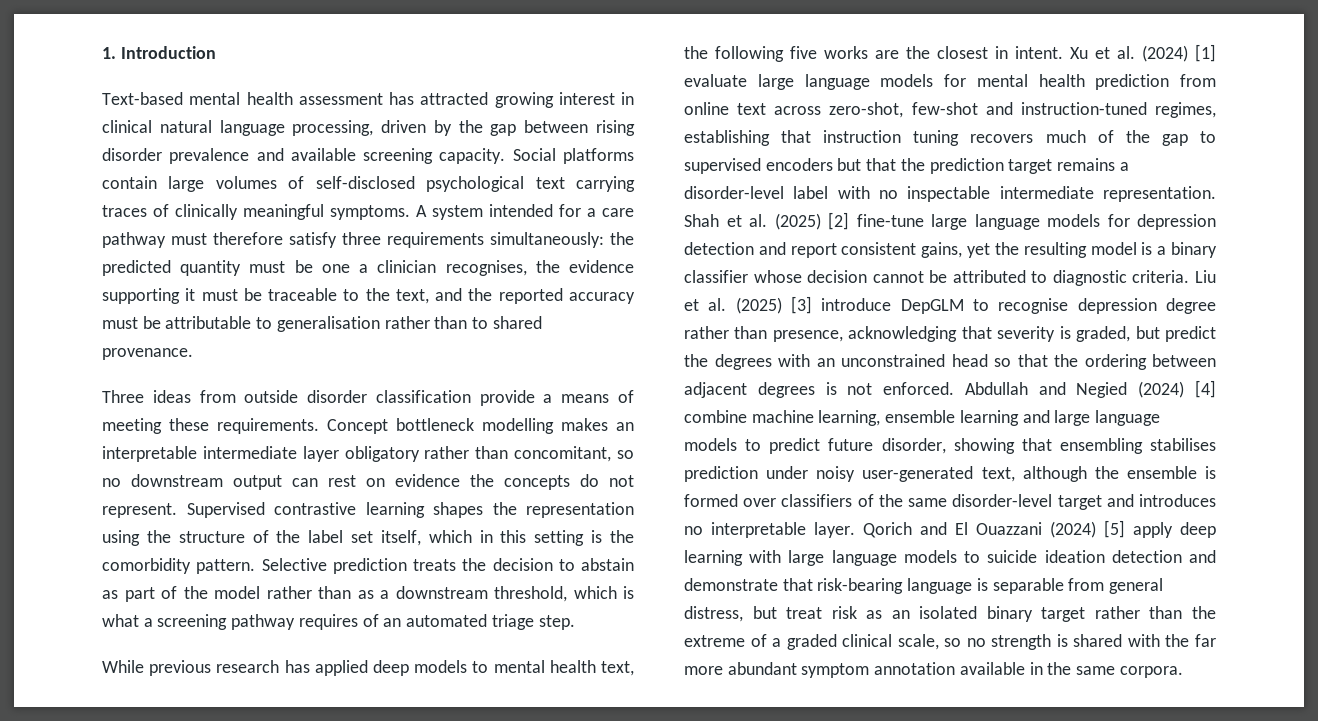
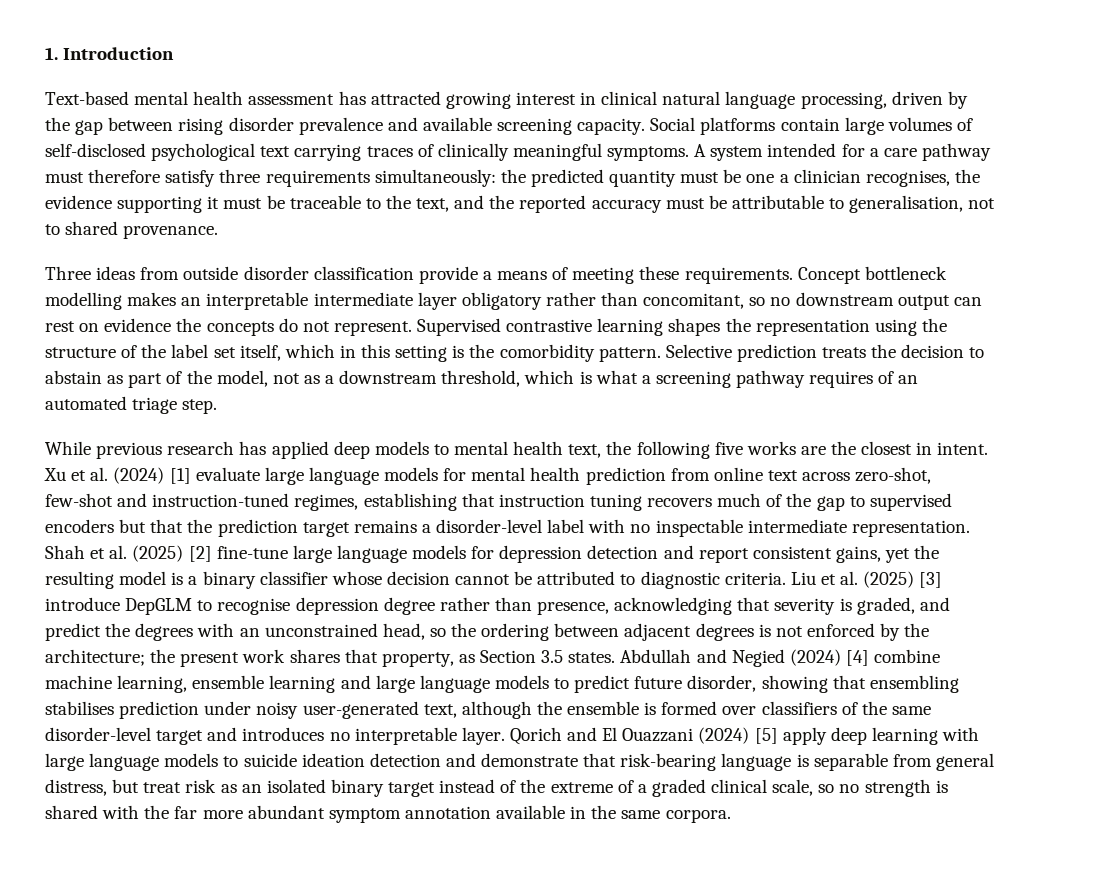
[276,316,468,332] generalisation rather than -> [849,195,996,213] generalisation, not
[214,586,351,599] model rather than -> [216,370,300,387] model, not
[1135,326,1160,339] but -> [919,597,950,611] and
[951,354,1048,367] head so that -> [382,623,446,640] head, so
[883,382,955,395] enforced. -> [806,623,930,641] [45,649,616,667] enforced by the architecture; the present work shares that property, as Section 3.5 states.
[1094,606,1183,619] rather than -> [439,779,517,793] instead of

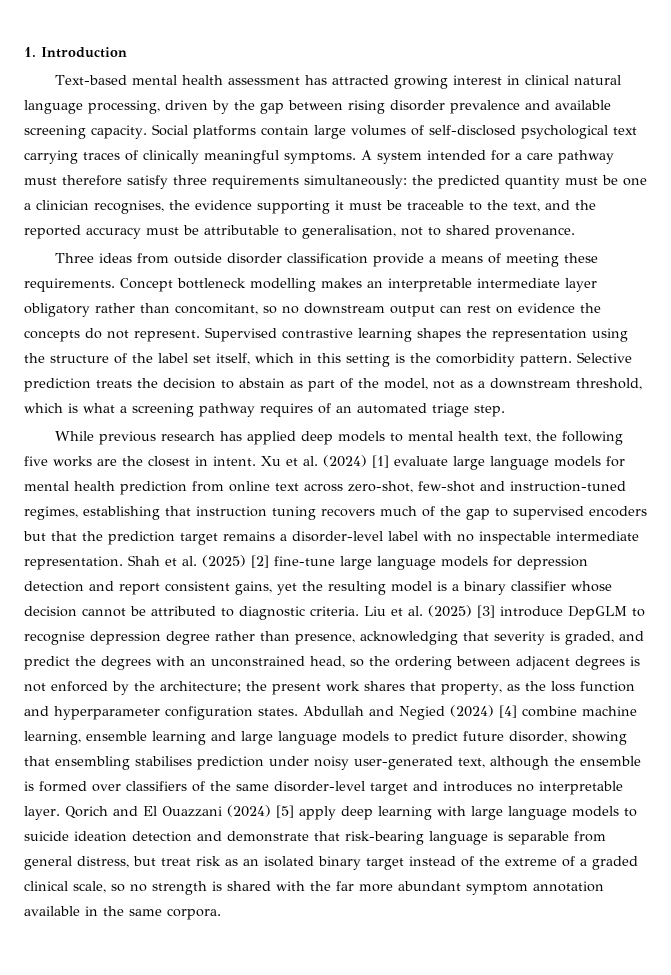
[480,650,564,663] Section 3.5 -> [524,681,635,692] [24,706,253,720] the loss function and hyperparameter configuration

